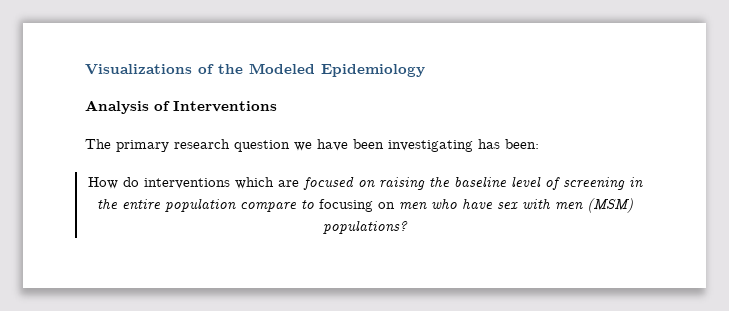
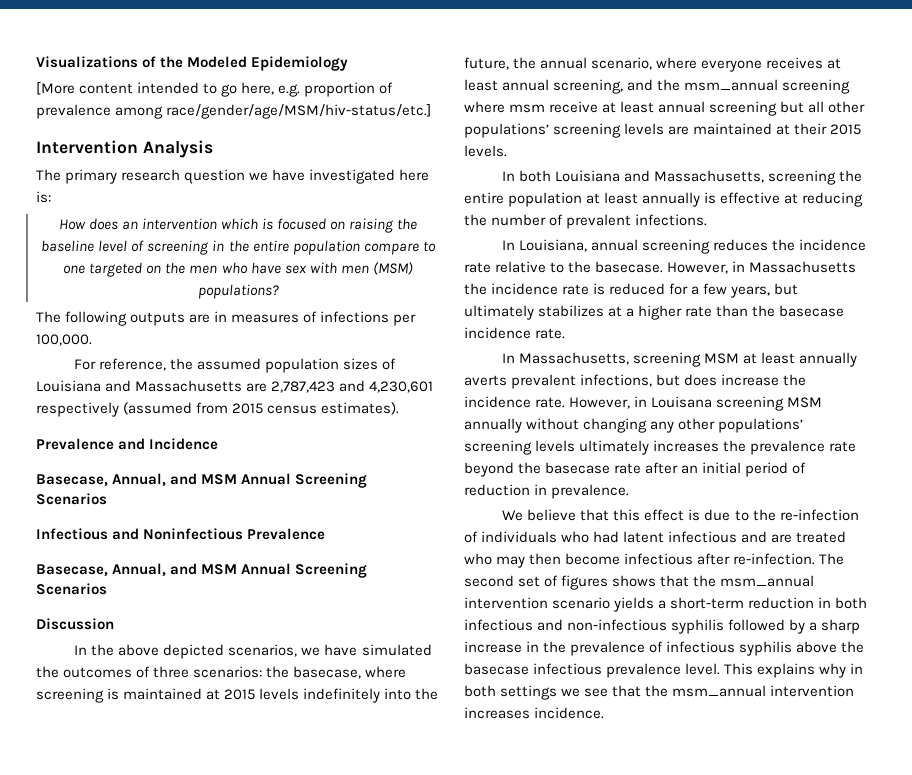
(425, 70) none -> [36,82,394,97] [36,104,432,119] [36,140,138,154] [More content intended to go here, e.g. proportion of prevalence among race/gender/age/MSM/hiv-status/etc.] // Intervention
[154,101,277,112] of Interventions -> (213, 149) none
[353,139,539,152] [87,177,299,189] been investigating has been: // How do interventions which are -> [309,169,430,184] [36,191,51,203] [58,218,274,230] investigated here is: // How does an intervention which is
[318,199,395,212] focusing on -> [63,262,186,277] one targeted on the
(408, 227) none -> [36,311,417,326] [36,334,92,346] [74,358,397,373] [36,380,434,393] [36,402,400,417] [36,438,219,450] [36,473,368,488] [36,493,107,505] [36,528,326,540] [36,563,368,578] [36,583,107,595] [36,618,114,630] [74,644,432,659] [36,666,407,679] [36,688,439,703] [464,57,842,72] [464,79,851,94] [464,101,866,116] [464,123,862,138] [464,145,507,157] [502,170,863,185] [464,192,864,207] [464,214,708,229] [502,239,867,254] [464,261,857,274] [464,283,799,298] [464,305,845,320] [464,327,566,339] [502,352,858,367] [464,374,807,389] [464,396,823,411] [464,418,804,433] [464,440,857,455] [464,462,807,477] [464,484,630,499] [502,509,859,521] [464,531,847,543] [464,553,845,568] [464,575,815,590] [464,597,868,612] [464,619,861,634] [464,641,865,656] [464,663,864,678] [464,685,855,700] [464,707,605,719] // The following outputs are in measures of infections per 100,000. // For reference, the assumed population sizes of Louisiana and Massachusetts are 2,787,423 and 4,230,601 respectively (assumed from 2015 census estimates). // Prevalence and Incidence // Basecase, Annual, and MSM Annual Screening Scenarios // Infectious and Noninfectious Prevalence // Basecase, Annual, and MSM Annual Screening Scenarios // Discussion // In the above depicted scenarios, we have simulated the outcomes of three scenarios: the basecase, where screening is maintained at 2015 levels indefinitely into the future, the annual scenario, where everyone receives at least annual screening, and the msm_annual screening where msm receive at least annual screening but all other populations’ screening levels are maintained at their 2015 levels. // In both Louisiana and Massachusetts, screening the entire population at least annually is effective at reducing the number of prevalent infections. // In Louisiana, annual screening reduces the incidence rate relative to the basecase. However, in Massachusetts the incidence rate is reduced for a few years, but ultimately stabilizes at a higher rate than the basecase incidence rate. // In Massachusetts, screening MSM at least annually averts prevalent infections, but does increase the incidence rate. However, in Louisana screening MSM annually without changing any other populations’ screening levels ultimately increases the prevalence rate beyond the basecase rate after an initial period of reduction in prevalence. // We believe that this effect is due to the re-infection of individuals who had latent infectious and are treated who may then become infectious after re-infection. The second set of figures shows that the msm_annual intervention scenario yields a short-term reduction in both infectious and non-infectious syphilis followed by a sharp increase in the prevalence of infectious syphilis above the basecase infectious prevalence level. This explains why in both settings we see that the msm_annual intervention increases incidence.

